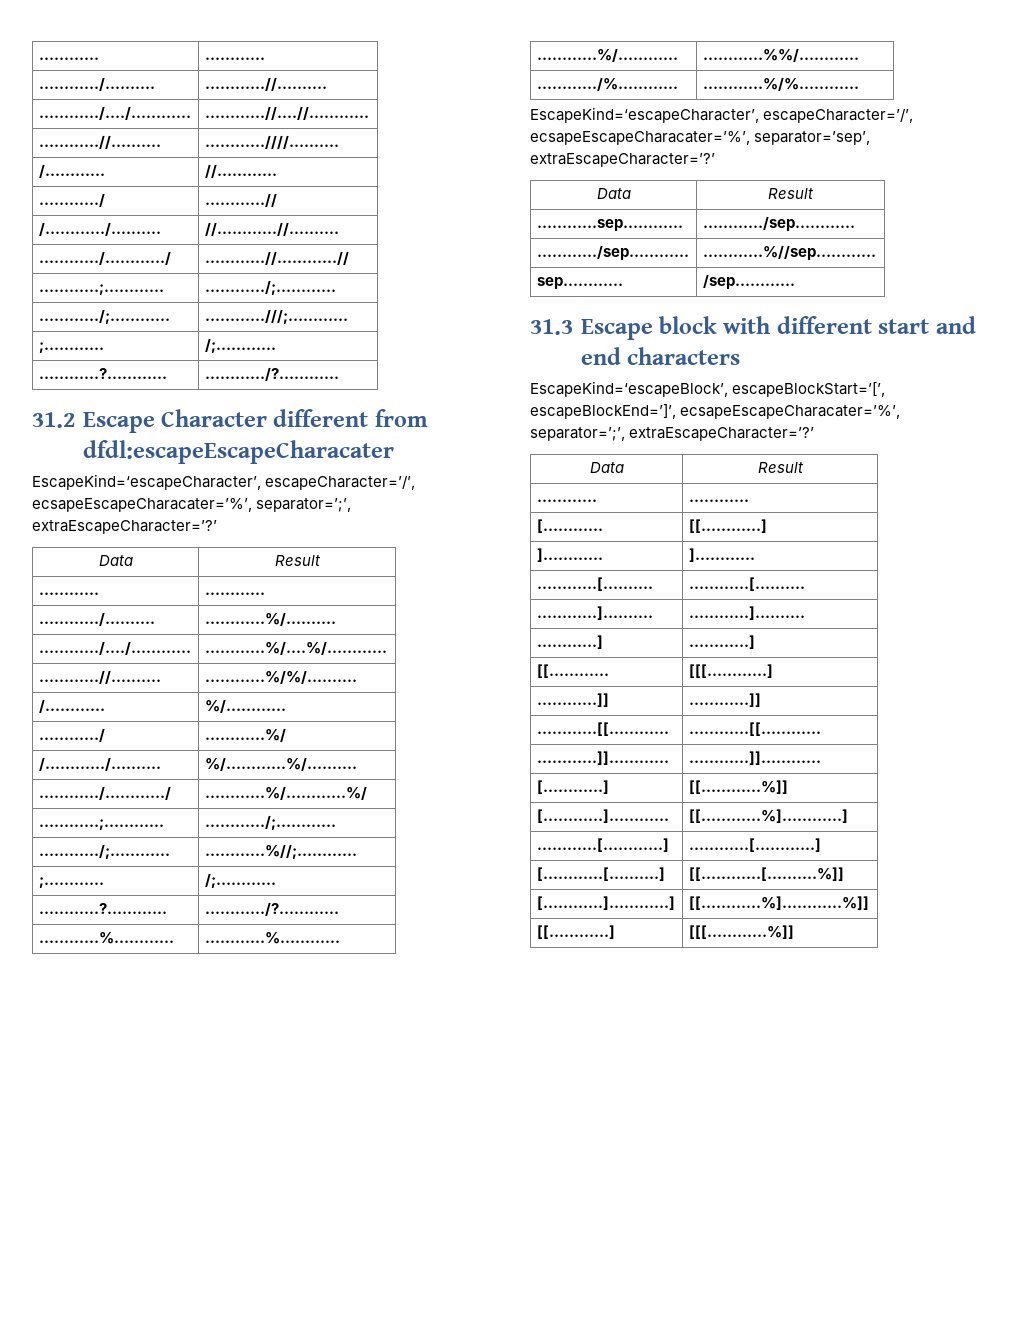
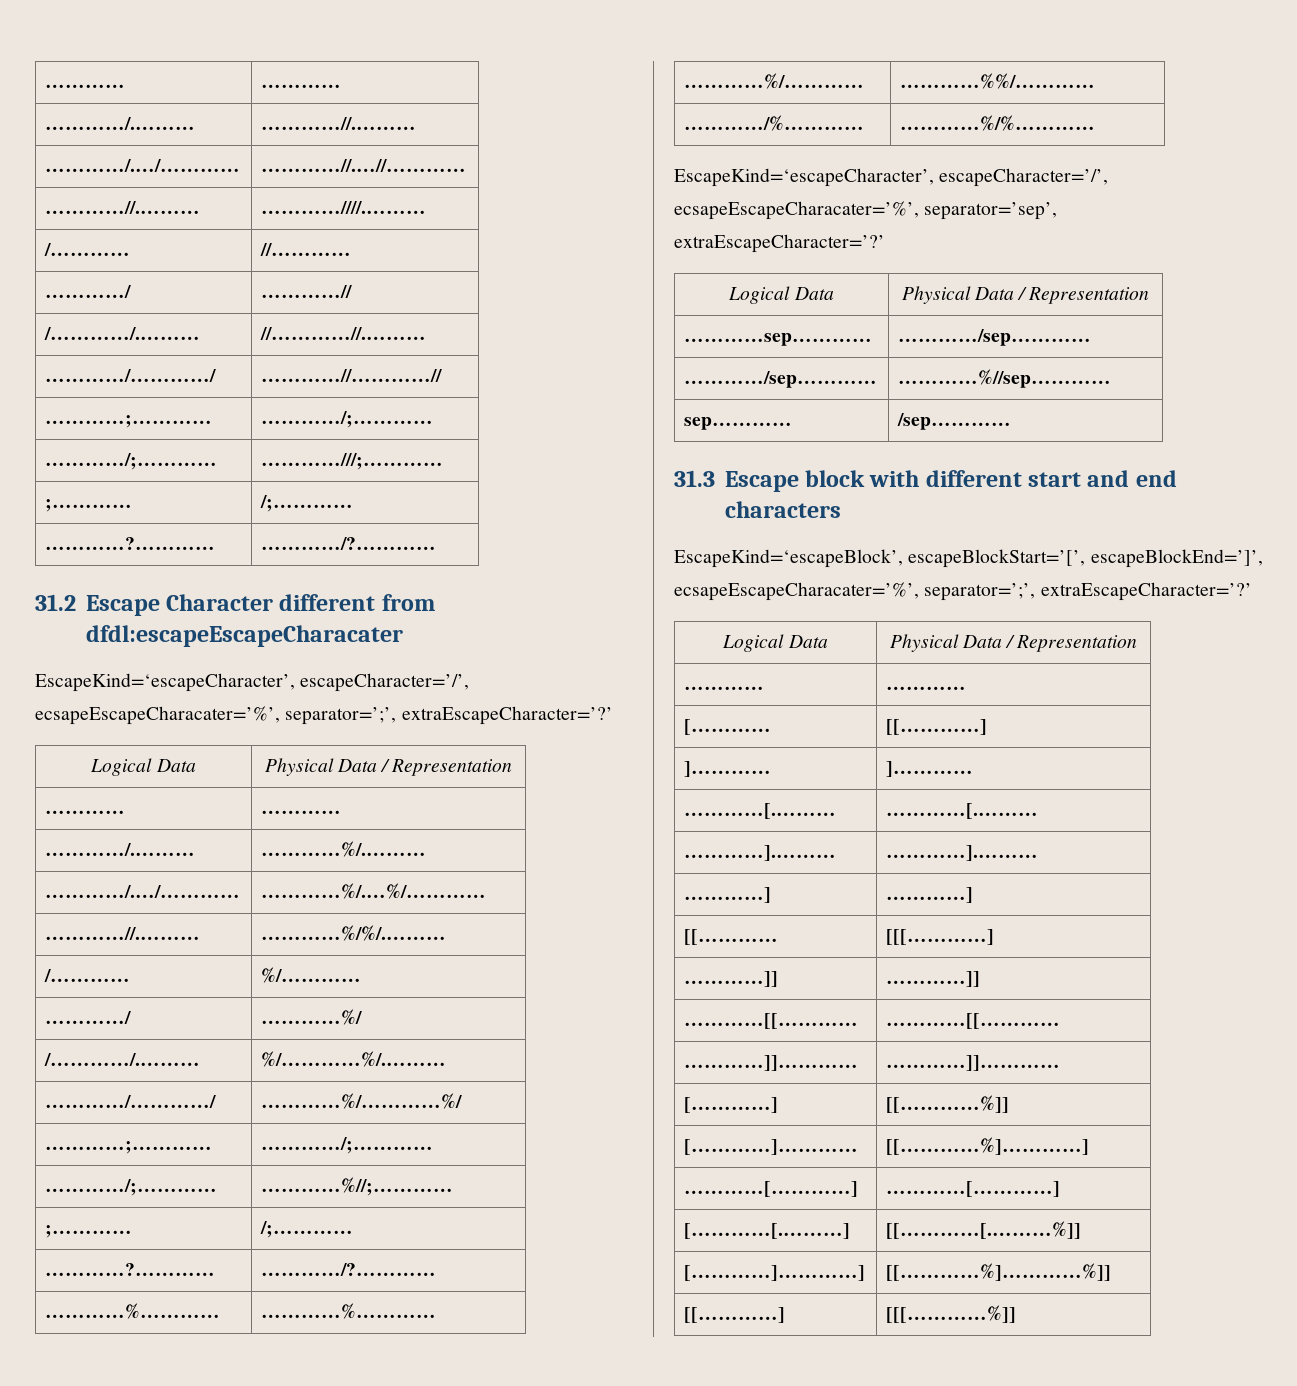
[98,555,133,566] [274,555,321,566] Data | Result -> [90,758,196,776] [264,758,513,776] Logical Data | Physical Data / Representation
[596,188,631,199] [768,188,814,199] Data | Result -> [728,286,834,304] [901,286,1150,304] Logical Data | Physical Data / Representation
[589,462,624,473] [757,462,804,473] Data | Result -> [722,634,828,652] [889,634,1138,652] Logical Data | Physical Data / Representation

